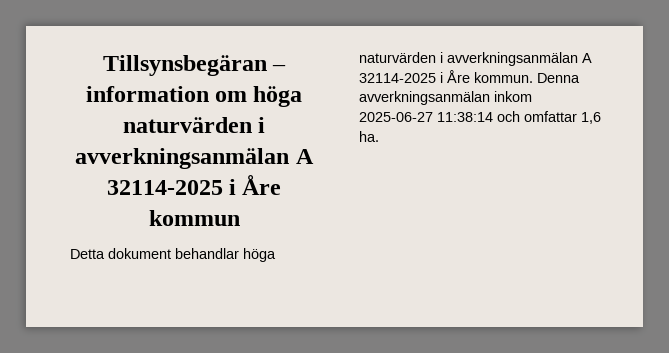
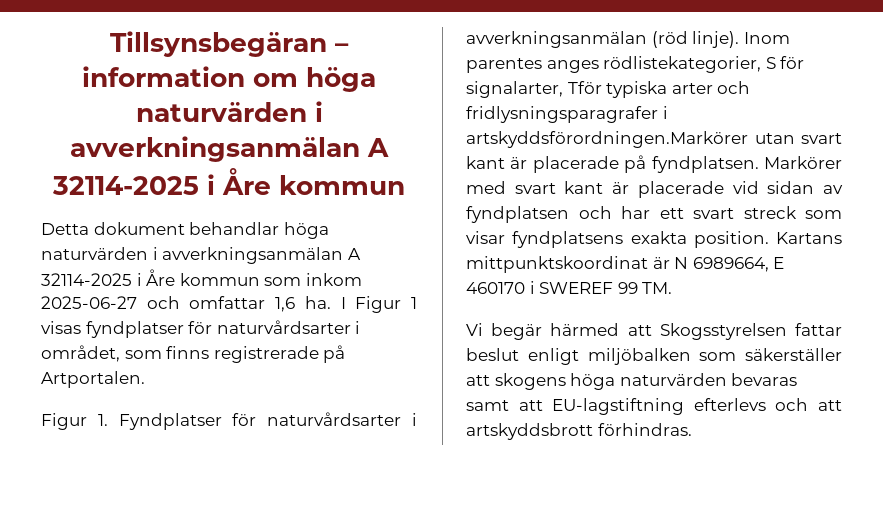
[474,72,580,83] [359,91,490,105] kommun. Denna avverkningsanmälan -> [179,273,302,286] kommun som
[437,112,493,122] 11:38:14 -> (137, 302) none
(379, 136) none -> [340,296,418,313] [41,320,361,338] [41,345,346,363] [41,371,145,388] [41,412,418,430] [466,31,790,48] [466,56,805,73] [466,81,751,98] [466,106,668,123] [466,131,842,148] [466,155,842,173] [466,181,843,198] [466,206,842,223] [466,231,842,248] [466,256,785,273] [466,281,673,294] [466,323,842,340] [466,348,842,365] [466,373,798,390] [466,398,842,415] [466,423,692,440] I Figur 1 visas fyndplatser för naturvårdsarter i området, som finns registrerade på Artportalen. // Figur 1. Fyndplatser för naturvårdsarter i avverkningsanmälan (röd linje). Inom parentes anges rödlistekategorier, S för signalarter, Tför typiska arter och fridlysningsparagrafer i artskyddsförordningen.Markörer utan svart kant är placerade på fyndplatsen. Markörer med svart kant är placerade vid sidan av fyndplatsen och har ett svart streck som visar fyndplatsens exakta position. Kartans mittpunktskoordinat är N 6989664, E 460170 i SWEREF 99 TM. // Vi begär härmed att Skogsstyrelsen fattar beslut enligt miljöbalken som säkerställer att skogens höga naturvärden bevaras samt att EU-lagstiftning efterlevs och att artskyddsbrott förhindras.

